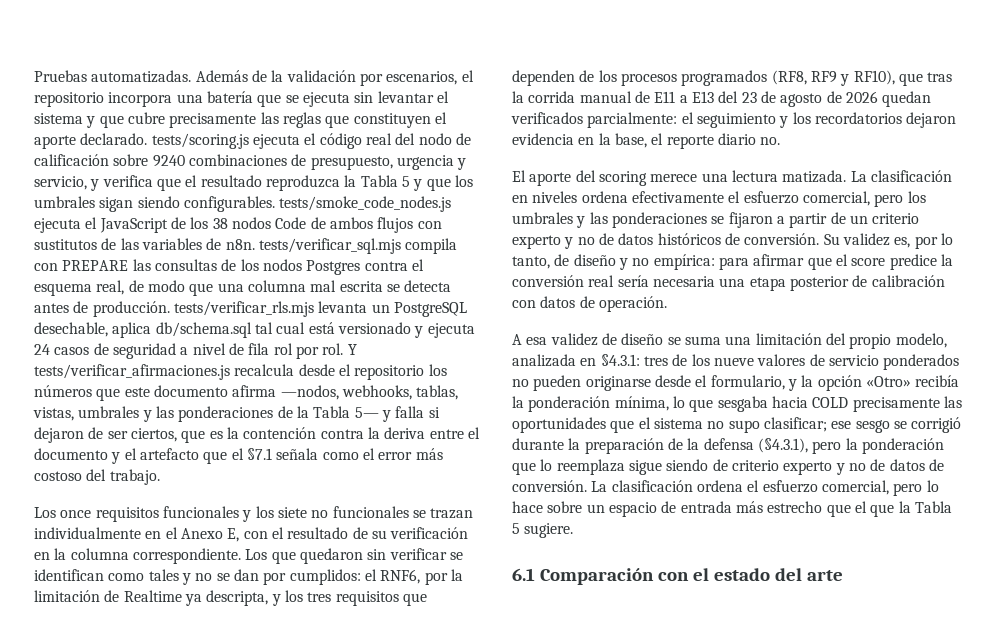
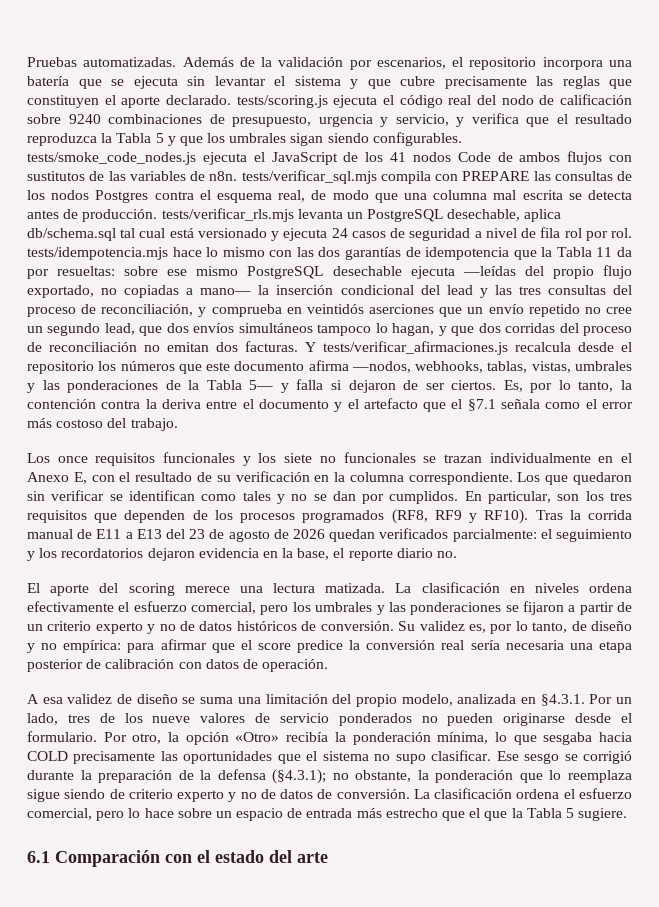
[212,218,228,229] 38 -> [389,152,406,162] 41
(344, 349) none -> [27,247,632,260] [27,265,632,279] [27,285,632,298] [27,304,632,317] [27,323,633,336] [27,341,298,352] tests/idempotencia.mjs hace lo mismo con las dos garantías de idempotencia que la Tabla 11 da por resueltas: sobre ese mismo PostgreSQL desechable ejecuta —leídas del propio flujo exportado, no copiadas a mano— la inserción condicional del lead y las tres consultas del proceso de reconciliación, y comprueba en veintidós aserciones que un envío repetido no cree un segundo lead, que dos envíos simultáneos tampoco lo hagan, y que dos corridas del proceso de reconciliación no emitan dos facturas.
[130,428,223,443] ciertos, que es -> [451,380,614,393] ciertos. Es, por lo tanto,
[289,569,463,585] [34,590,281,606] cumplidos: el RNF6, por la limitación de Realtime ya descripta, y -> [389,491,580,504] cumplidos. En particular, son
[853,70,953,86] RF10), que tras -> [484,509,563,524] RF10). Tras
[600,354,640,366] §4.3.1: -> [540,694,632,706] [27,713,58,725] §4.3.1. Por un lado,
[710,375,797,391] formulario, y -> [27,731,162,744] formulario. Por otro,
[763,417,852,432] clasificar; ese -> [431,750,519,761] clasificar. Ese
[757,438,842,454] (§4.3.1), pero -> [272,769,412,784] (§4.3.1); no obstante,

